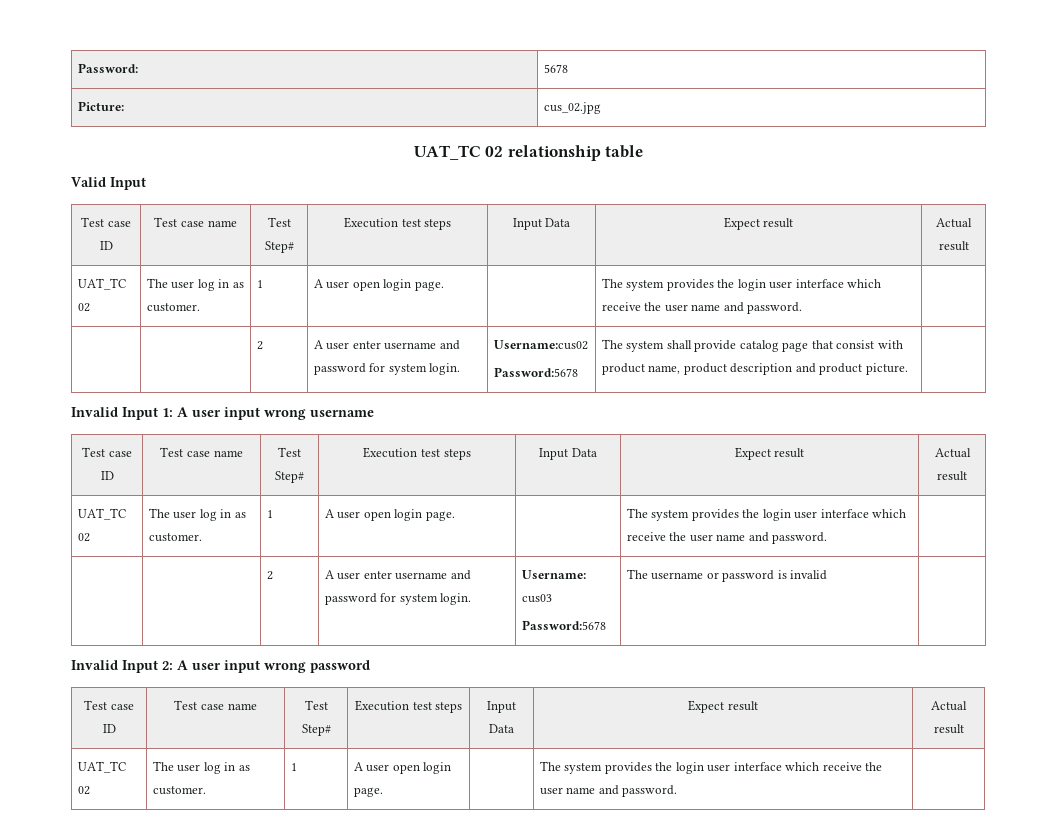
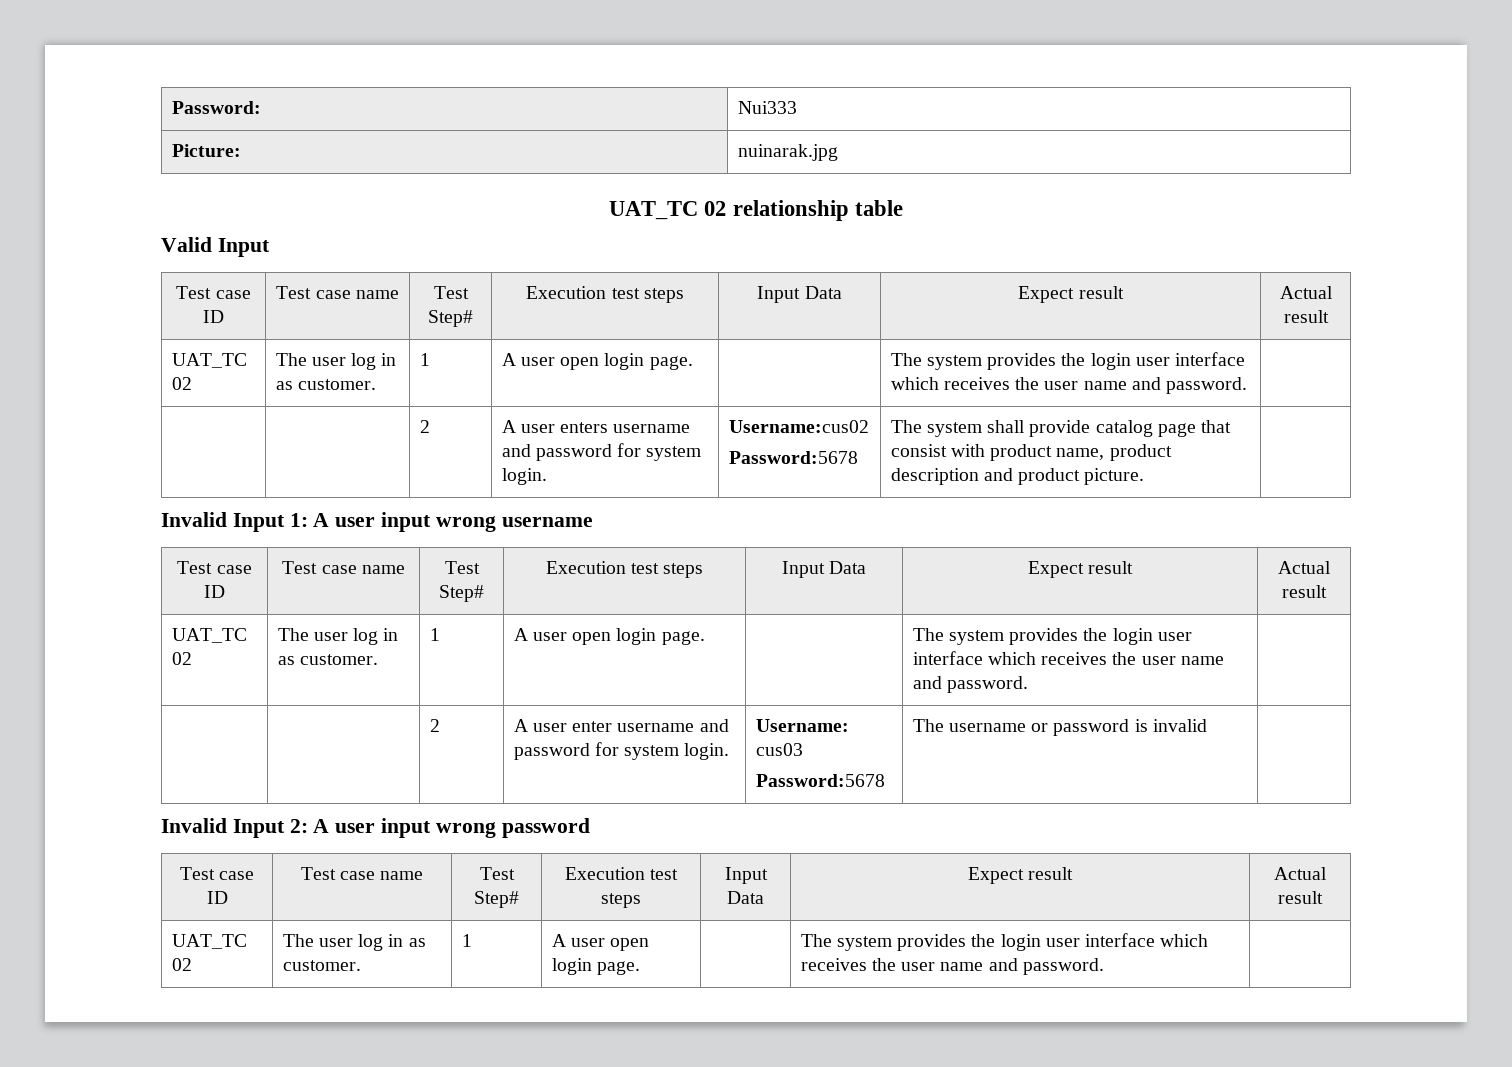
[543,64,568,73] 5678 -> [737,101,797,114] Nui333
[543,102,601,114] cus_02.jpg -> [737,144,838,161] nuinarak.jpg
[601,302,803,314] [256,341,263,350] [313,340,381,350] receive the user name and password. | // | | 2 | A user enter -> [943,377,1248,394] [419,420,430,433] [501,420,609,433] receives the user name and password. | // | | 2 | A user enters
[626,532,666,541] receive -> [1041,652,1108,665] receives
[822,762,862,771] receive -> [800,958,867,971] receives

